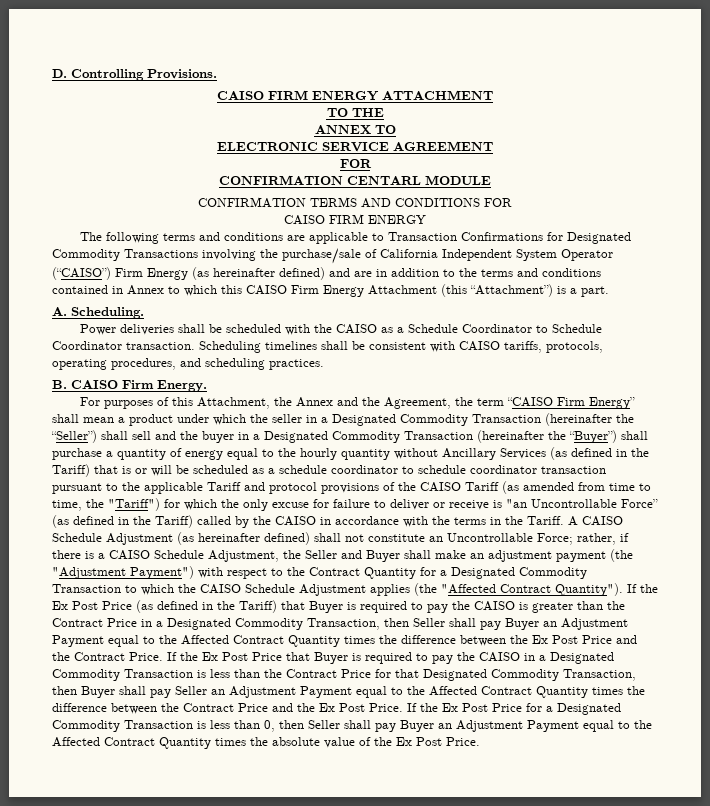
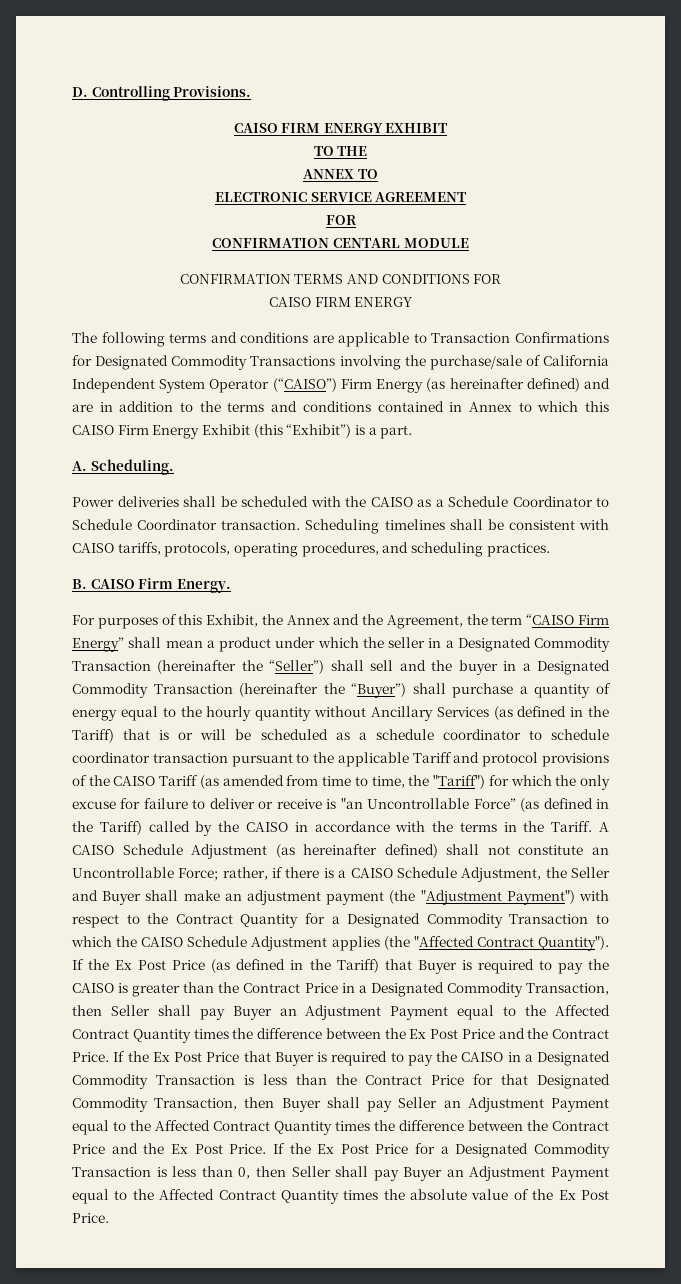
[382,90,493,100] ATTACHMENT -> [385,123,449,133] EXHIBIT
[368,284,553,297] Attachment (this “Attachment”) -> [201,424,352,438] Exhibit (this “Exhibit”)
[196,397,270,409] Attachment, -> [206,614,259,627] Exhibit,

